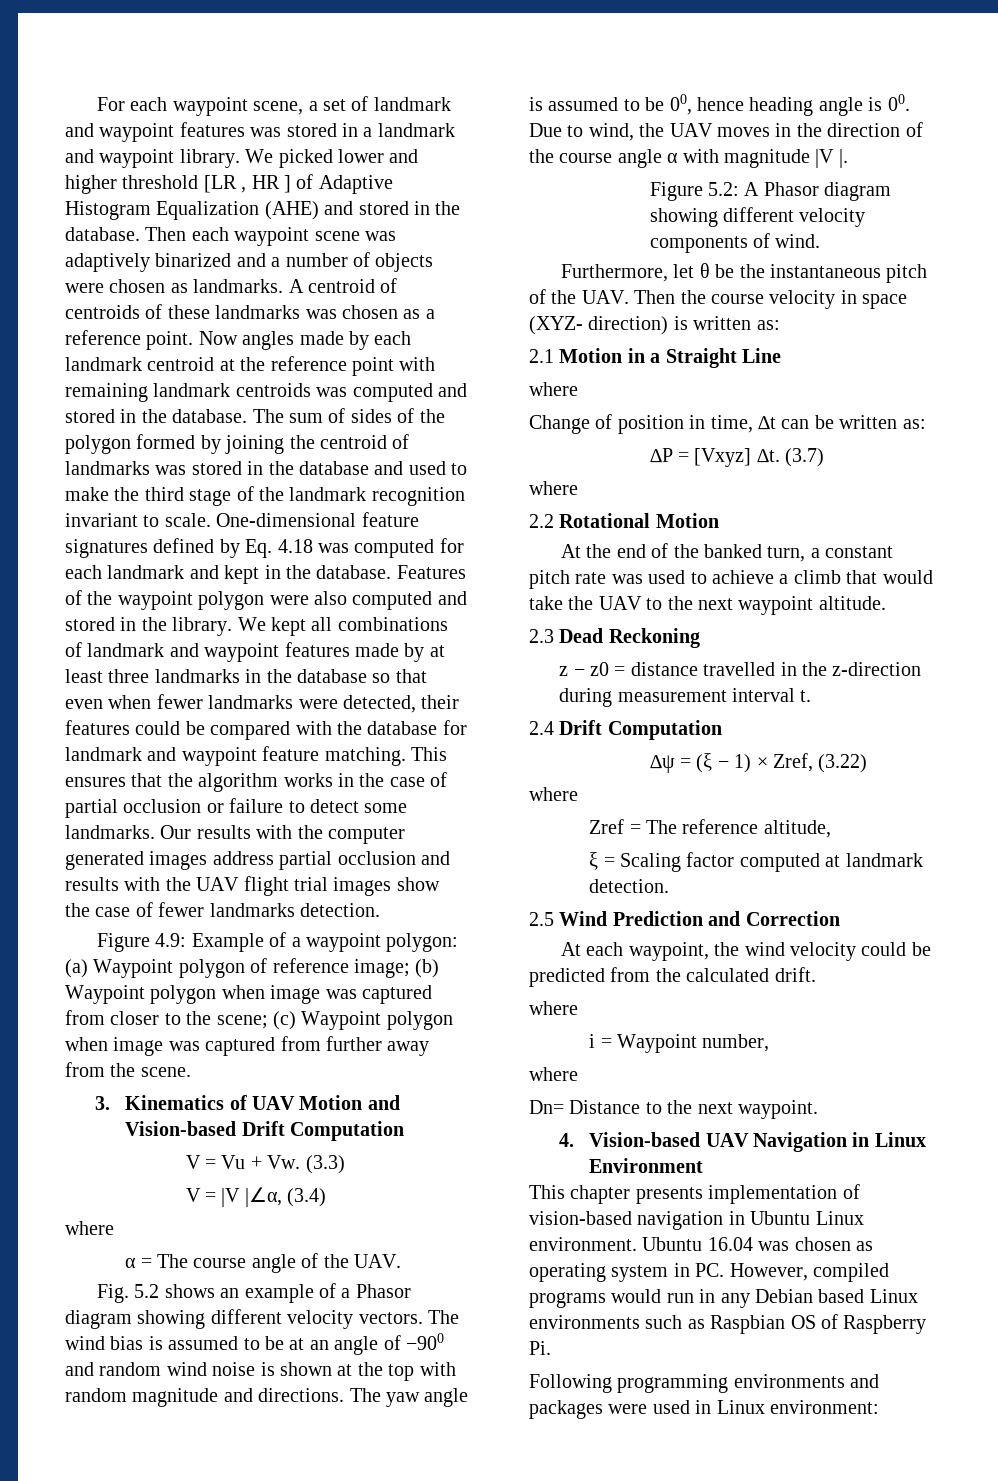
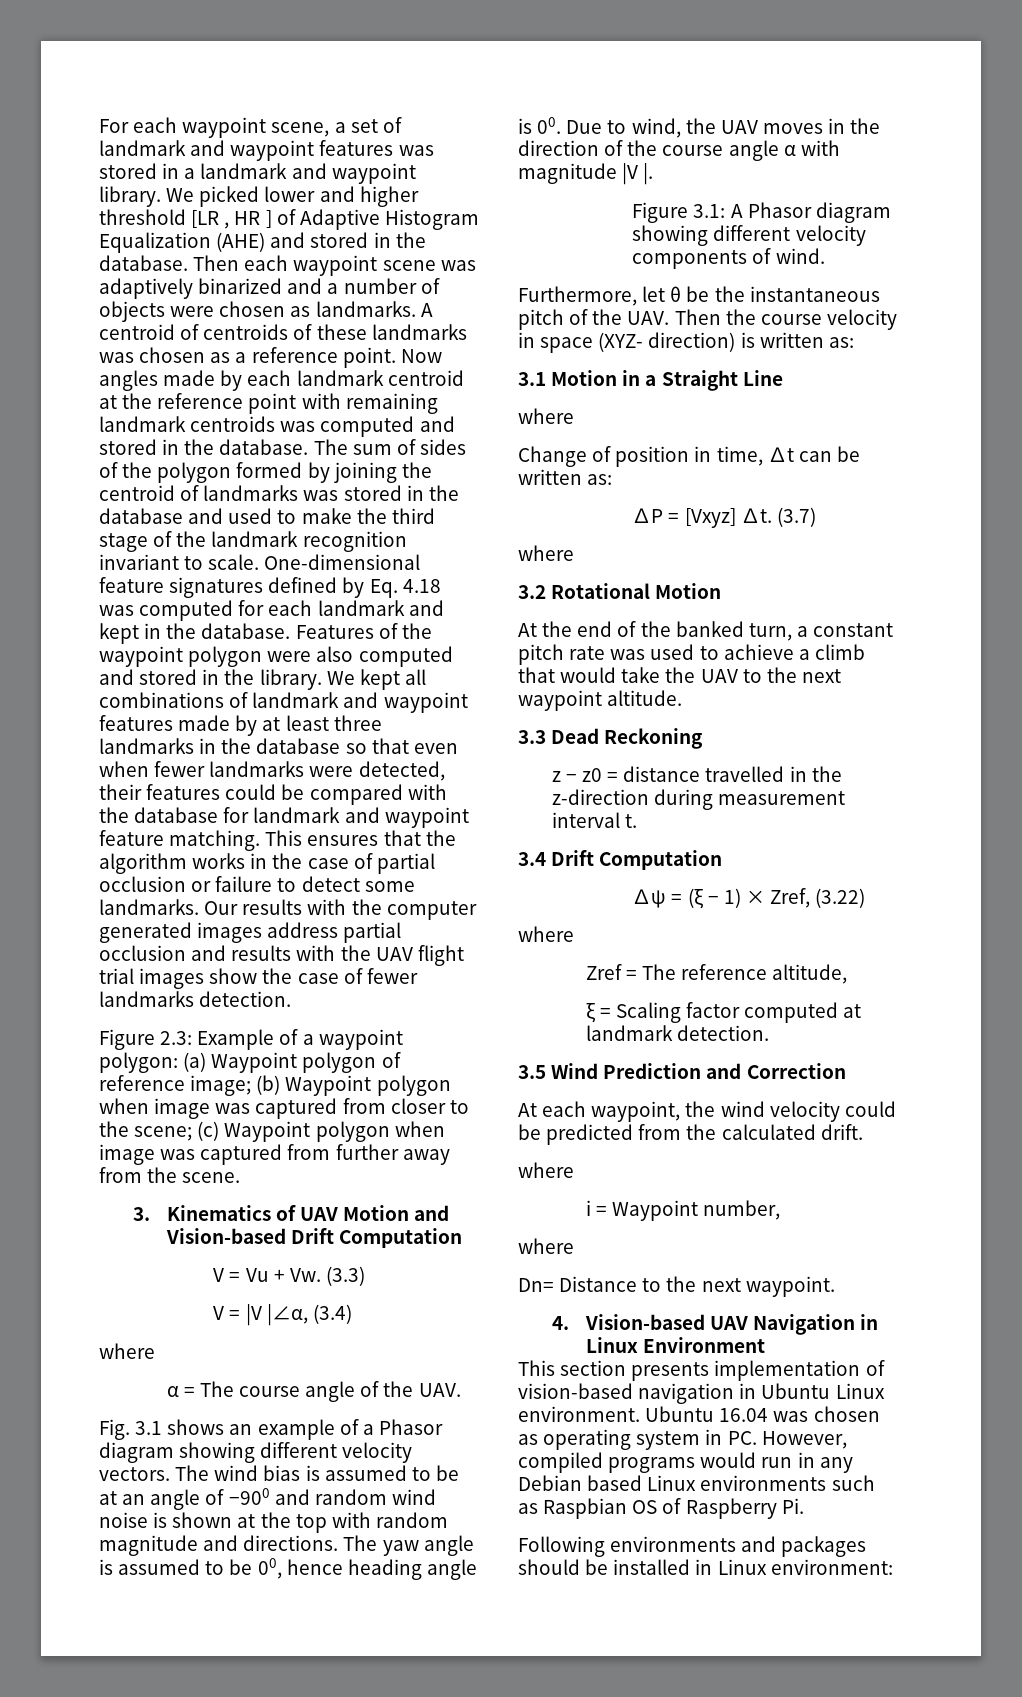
[155,933,187,947] 4.9: -> [160,1031,193,1045] 2.3:
[134,1284,160,1298] 5.2 -> [135,1421,163,1435] 3.1
[707,182,739,196] 5.2: -> [693,204,726,218] 3.1:
[529,349,554,363] 2.1 -> [518,372,546,386] 3.1
[529,514,554,528] 2.2 -> [518,585,546,599] 3.2
[529,629,554,643] 2.3 -> [518,730,546,744] 3.3
[529,721,554,735] 2.4 -> [518,852,546,866] 3.4
[529,912,554,926] 2.5 -> [518,1065,546,1079] 3.5
[570,1185,631,1204] chapter -> [560,1360,627,1376] section
[617,1374,729,1393] programming -> (605, 1546) none
[608,1400,690,1414] were used -> [518,1559,691,1575] should be installed

